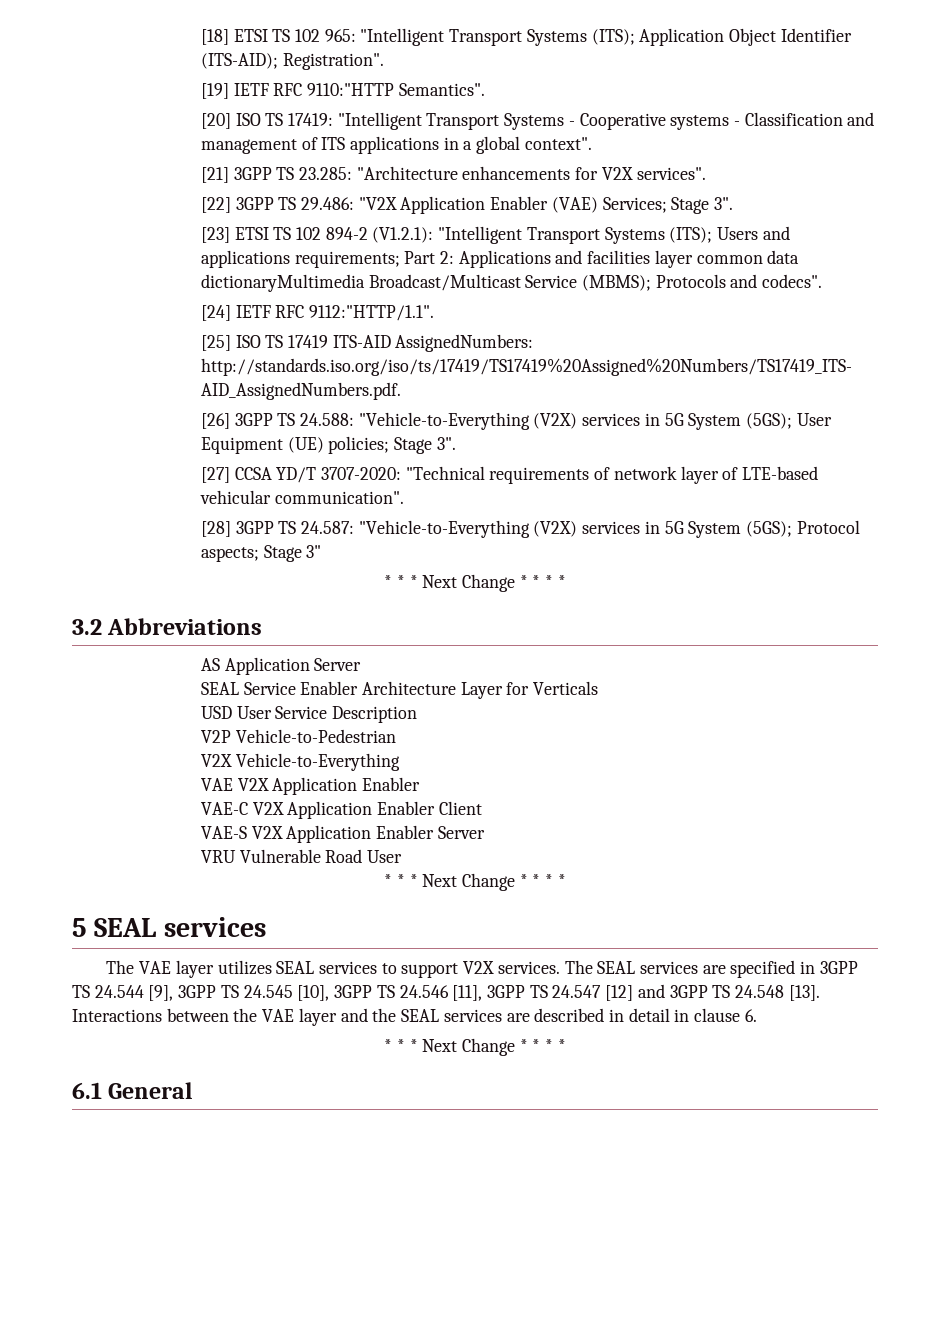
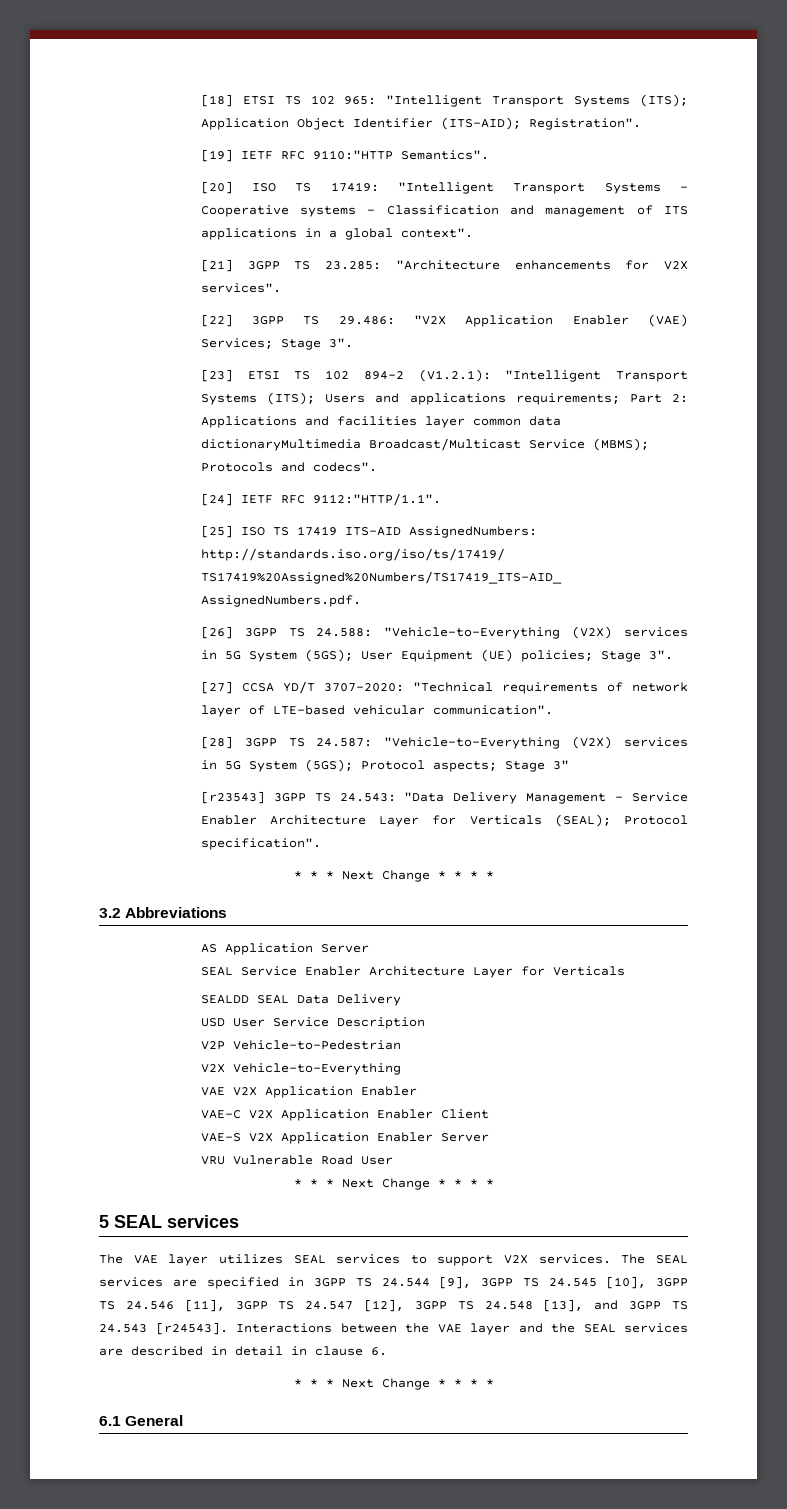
(322, 551) none -> [200,791,689,804] [200,814,688,827] [200,838,321,850] // [r23543] 3GPP TS 24.543: "Data Delivery Management - Service Enabler Architecture Layer for Verticals (SEAL); Protocol specification".
(599, 688) none -> [200,994,401,1006] // SEALDD SEAL Data Delivery
[605,985,634,1001] [12] -> [364,1299,584,1312] [12], 3GPP TS 24.548 [13],
[735,985,820,1001] 24.548 [13]. -> [99,1322,228,1335] 24.543 [r24543].

